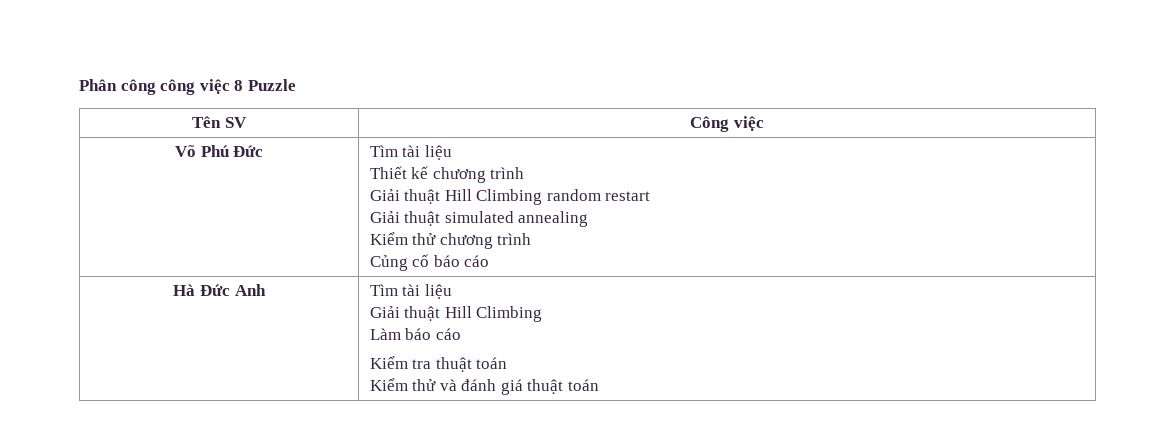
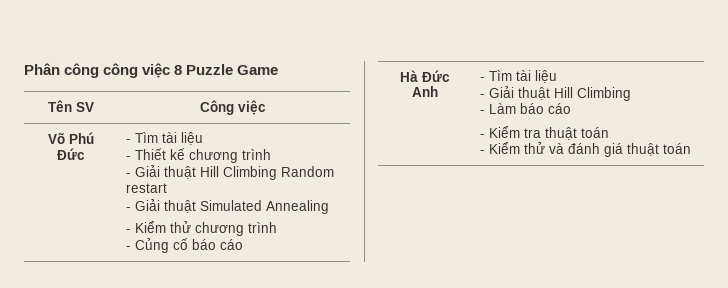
(296, 85) none -> [237,65,279,75] Game
[369,145,452,160] Tìm tài liệu // -> [126,132,204,145] [126,156,132,160] - Tìm tài liệu // -
[369,189,601,205] Giải thuật Hill Climbing random -> [126,165,335,180] - Giải thuật Hill Climbing Random
[369,211,589,227] Giải thuật simulated annealing // -> [126,199,330,214] [126,229,132,233] - Giải thuật Simulated Annealing // -
(532, 239) none -> [126,246,132,250] -
[369,284,452,299] Tìm tài liệu // -> [480,70,558,83] [480,94,486,98] - Tìm tài liệu // -
(543, 314) none -> [480,110,486,114] -
(461, 334) none -> [480,134,486,138] -
(508, 363) none -> [480,150,486,154] -

